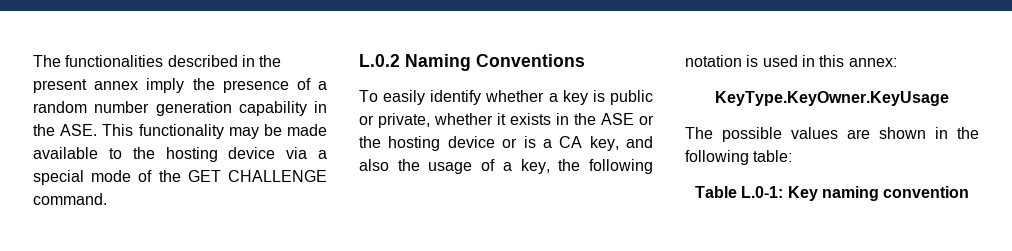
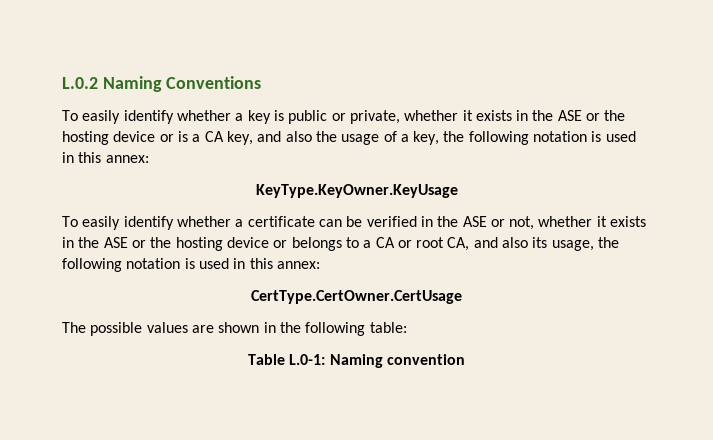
[33,55,282,67] [33,78,327,93] [33,101,327,116] [33,124,327,139] [33,147,327,162] [33,170,327,185] [33,193,107,205] The functionalities described in the present annex imply the presence of a random number generation capability in the ASE. This functionality may be made available to the hosting device via a special mode of the GET CHALLENGE command. // -> (62, 83) none
(949, 98) none -> [62,216,647,230] [62,237,620,251] [62,258,320,272] [251,290,462,304] // To easily identify whether a certificate can be verified in the ASE or not, whether it exists in the ASE or the hosting device or belongs to a CA or root CA, and also its usage, the following notation is used in this annex: // CertType.CertOwner.CertUsage
[787,186,879,201] Key naming -> [329,354,383,368] Naming

